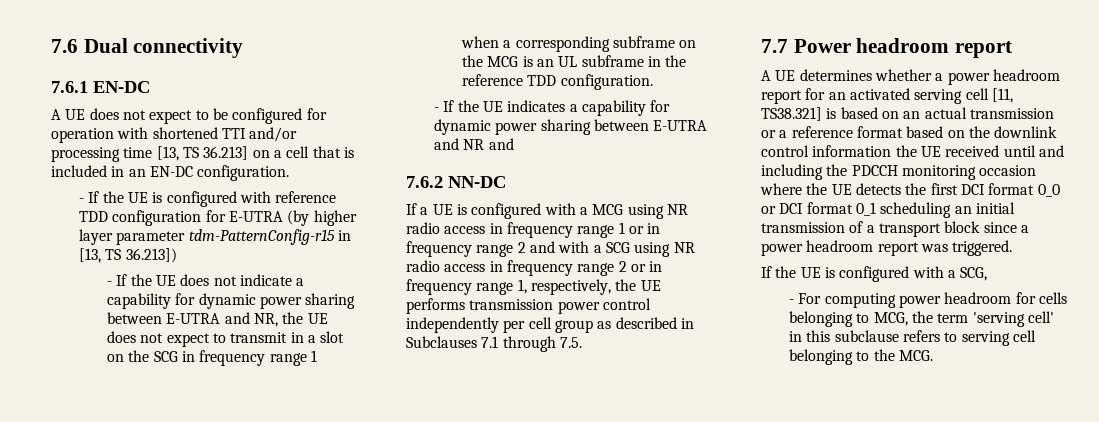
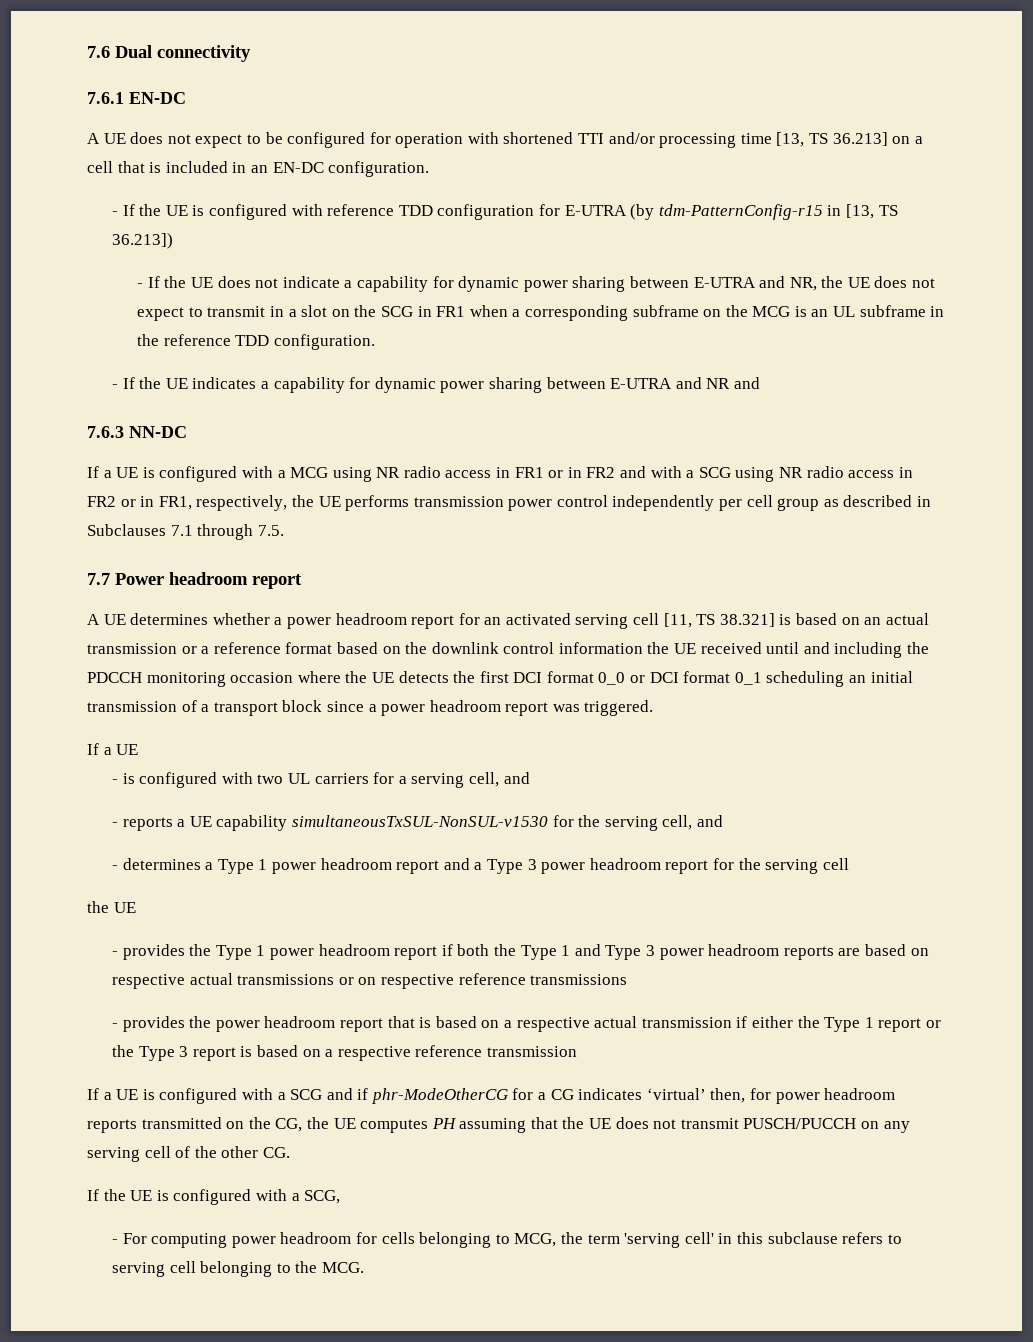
[313,210,357,226] [79,229,186,245] higher layer parameter -> (655, 212) none
[199,350,317,366] frequency range 1 -> [436,306,466,317] FR1
[406,176,443,188] 7.6.2 -> [87,426,124,438] 7.6.3
[506,222,661,238] [406,241,526,257] frequency range 1 or in frequency range 2 -> [514,467,616,478] FR1 or in FR2
[506,260,663,276] [406,279,527,295] frequency range 2 or in frequency range 1, -> [87,496,192,510] FR2 or in FR1,
[761,107,822,121] TS38.321] -> [696,613,775,627] TS 38.321]
(1013, 248) none -> [87,743,139,755] [112,772,530,788] [112,815,724,831] [112,858,849,874] [87,901,136,913] [112,944,929,960] [112,973,628,989] [112,1016,941,1032] [112,1045,578,1061] [87,1088,896,1104] [87,1117,910,1133] [87,1146,290,1162] // If a UE // - is configured with two UL carriers for a serving cell, and // - reports a UE capability simultaneousTxSUL-NonSUL-v1530 for the serving cell, and // - determines a Type 1 power headroom report and a Type 3 power headroom report for the serving cell // the UE // - provides the Type 1 power headroom report if both the Type 1 and Type 3 power headroom reports are based on respective actual transmissions or on respective reference transmissions // - provides the power headroom report that is based on a respective actual transmission if either the Type 1 report or the Type 3 report is based on a respective reference transmission // If a UE is configured with a SCG and if phr-ModeOtherCG for a CG indicates ‘virtual’ then, for power headroom reports transmitted on the CG, the UE computes PH assuming that the UE does not transmit PUSCH/PUCCH on any serving cell of the other CG.

